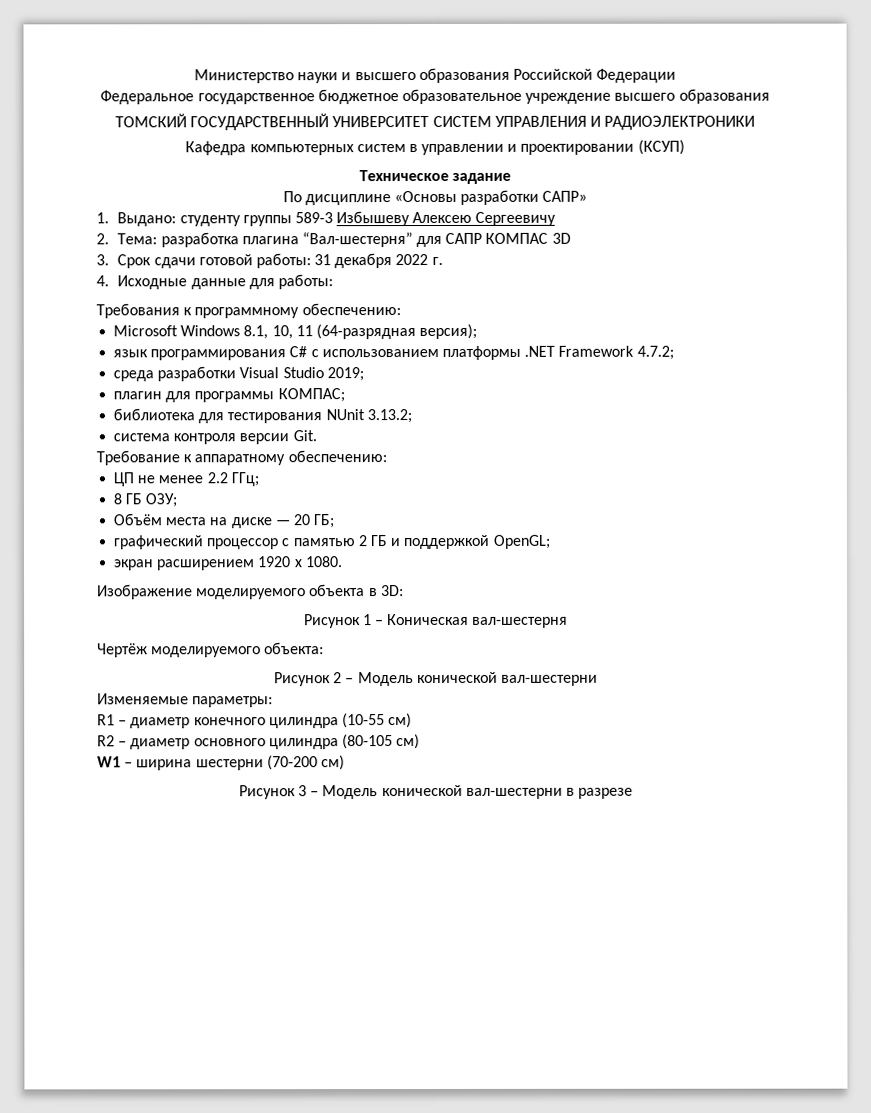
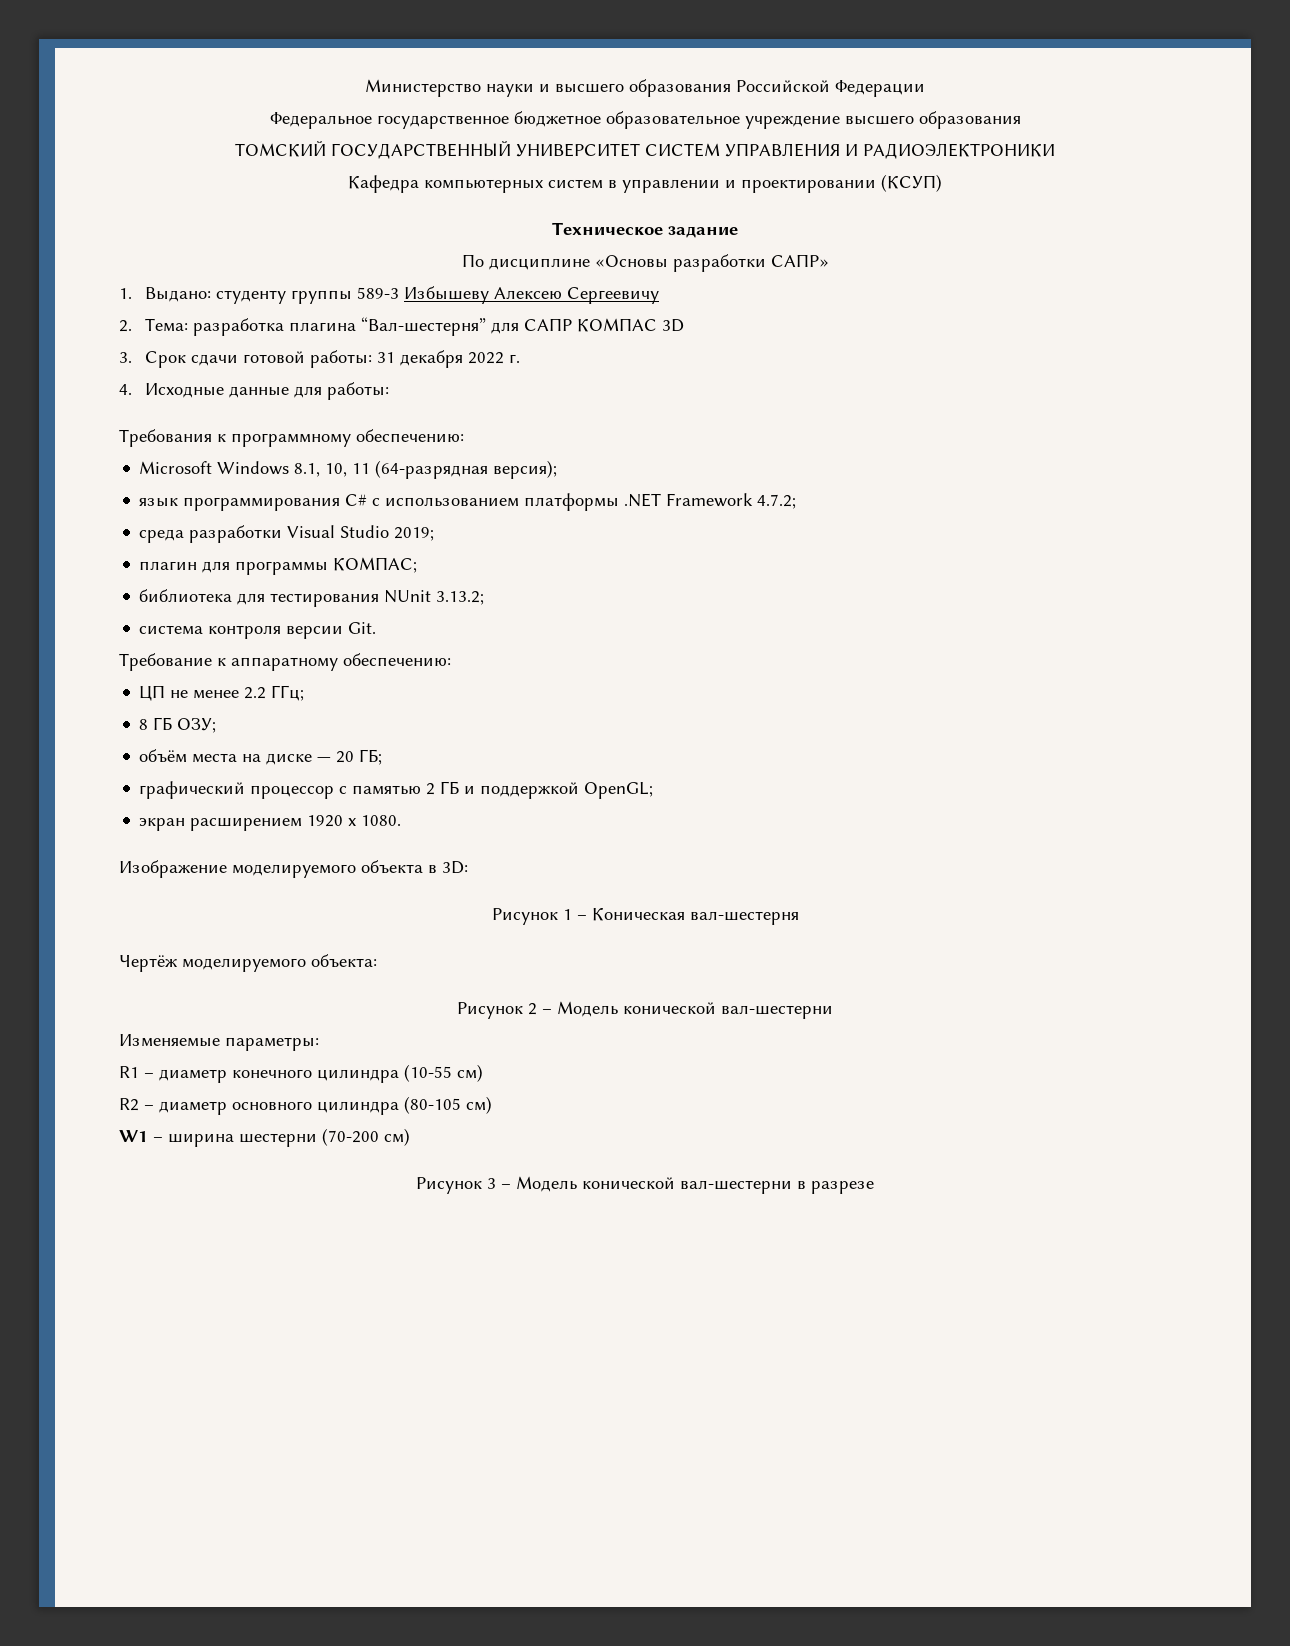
[113,513,163,526] Объём -> [139,749,188,763] объём

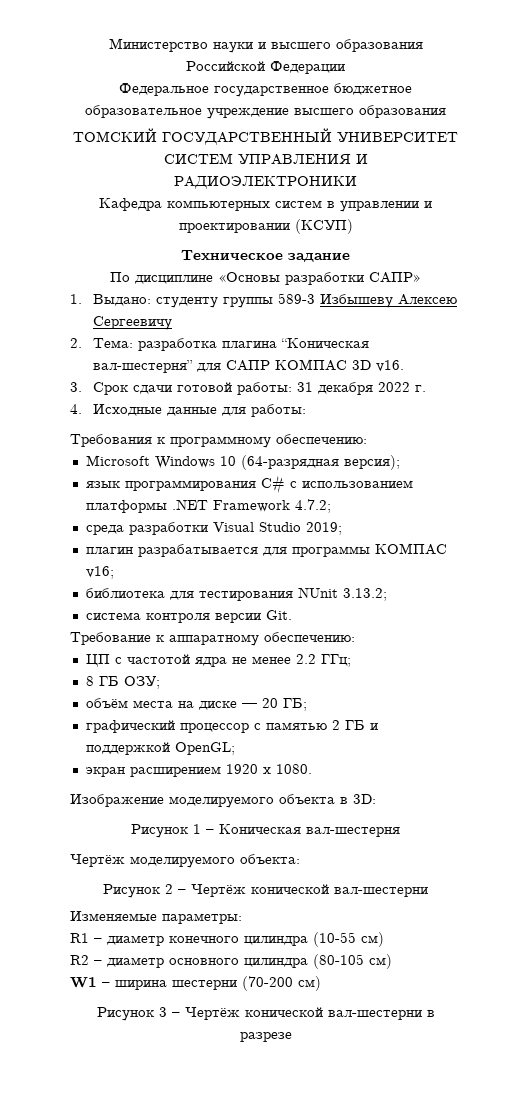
[361,317,487,336] “Вал-шестерня” -> [280,338,369,348] [92,360,193,373] “Коническая вал-шестерня”
(685, 325) none -> [375,360,404,372] v16.
[294,463,371,477] 8.1, 10, 11 -> [219,456,236,466] 10
(198, 565) none -> [137,544,258,557] разрабатывается
[333,557,418,573] КОМПАС; -> [374,543,447,555] [85,566,114,579] КОМПАС v16;
(166, 693) none -> [114,654,227,667] с частотой ядра
[557,1001,618,1017] Модель -> [191,884,246,897] Чертёж
[516,1176,577,1192] Модель -> [184,1007,240,1020] Чертёж

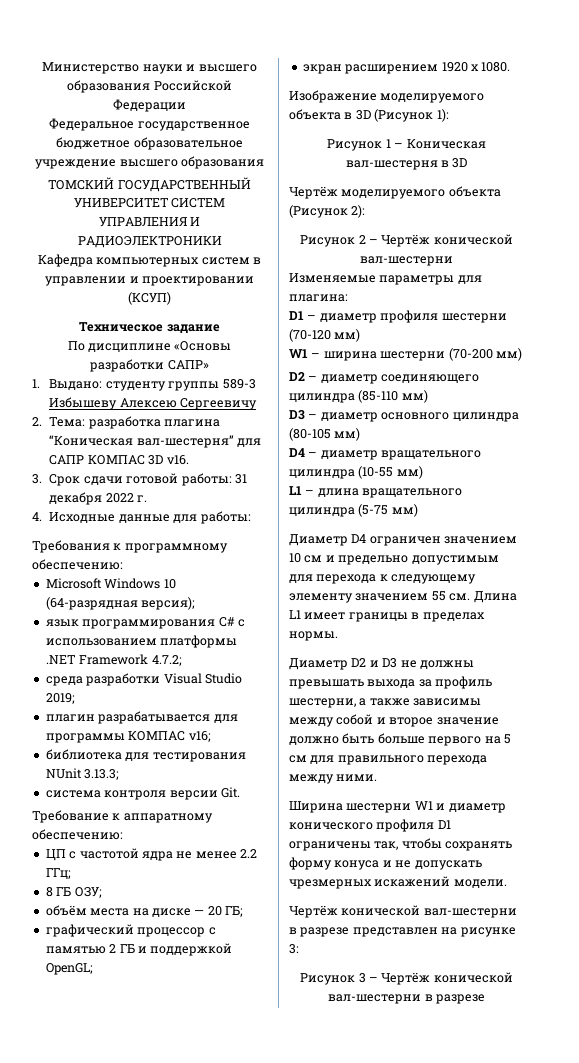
[342,588,387,601] 3.13.2; -> [84,769,120,780] 3.13.3;
[353,794,376,804] 3D: -> [355,109,449,122] 3D (Рисунок 1):
(400, 832) none -> [441,158,468,168] в 3D
[240,854,300,864] объекта: -> [448,186,501,197] [289,205,366,218] объекта (Рисунок 2):
[162,913,242,924] [70,932,384,947] [70,954,392,969] параметры: // R1 – диаметр конечного цилиндра (10-55 см) // R2 – диаметр основного цилиндра (80-105 см) -> [379,275,482,285] [289,294,348,302] [289,310,507,323] [289,329,361,342] параметры для плагина: // D1 – диаметр профиля шестерни (70-120 мм)
[298,976,321,991] см) -> [495,348,522,361] [289,372,480,384] [289,390,428,403] [289,410,519,422] [289,428,361,441] [289,448,482,460] [289,466,423,479] [289,486,463,498] [289,504,418,517] [289,534,518,546] [289,553,499,565] [289,574,477,584] [289,591,517,603] [289,610,485,622] [289,631,338,641] [289,658,474,670] [289,676,493,689] [289,698,482,708] [289,714,499,727] [289,733,511,746] [289,755,488,765] [289,774,378,784] [289,801,506,813] [289,819,451,832] [289,838,513,851] [289,857,482,870] [289,876,507,889] [289,905,517,918] [289,927,516,937] [289,944,299,954] мм) // D2 – диаметр соединяющего цилиндра (85-110 мм) // D3 – диаметр основного цилиндра (80-105 мм) // D4 – диаметр вращательного цилиндра (10-55 мм) // L1 – длина вращательного цилиндра (5-75 мм) // Диаметр D4 ограничен значением 10 см и предельно допустимым для перехода к следующему элементу значением 55 см. Длина L1 имеет границы в пределах нормы. // Диаметр D2 и D3 не должны превышать выхода за профиль шестерни, а также зависимы между собой и второе значение должно быть больше первого на 5 см для правильного перехода между ними. // Ширина шестерни W1 и диаметр конического профиля D1 ограничены так, чтобы сохранять форму конуса и не допускать чрезмерных искажений модели. // Чертёж конической вал-шестерни в разрезе представлен на рисунке 3:

